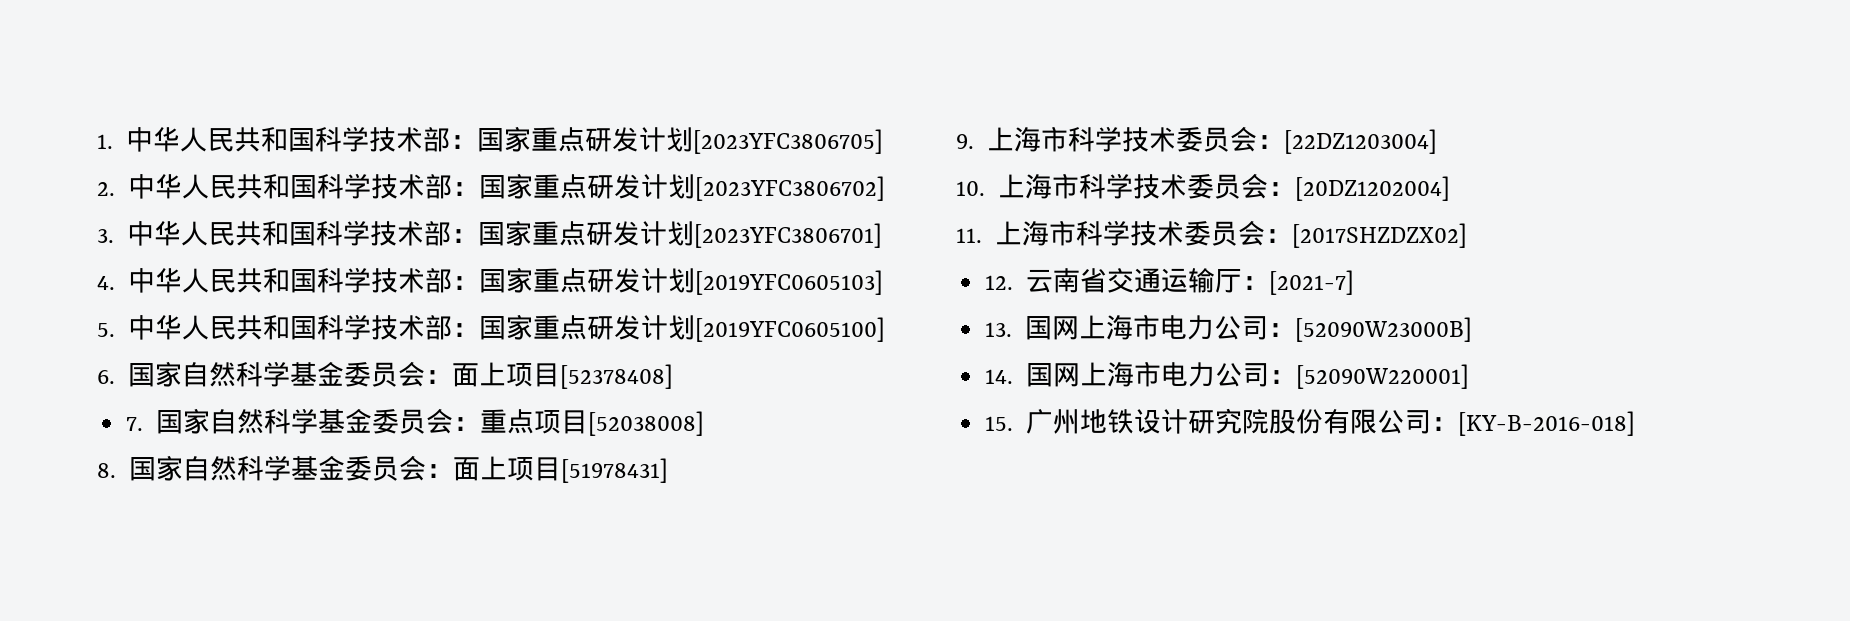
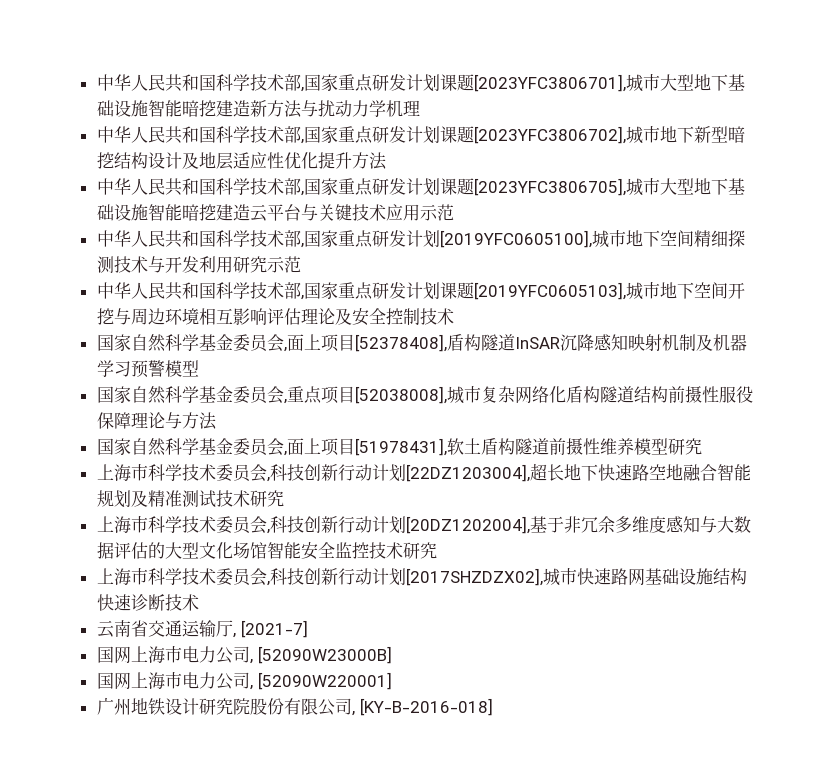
[97,126,884,154] [97,173,886,201] [97,220,883,248] [97,267,884,295] [97,314,886,342] [97,361,674,389] [126,408,481,434] 1.中华人民共和国科学技术部：国家重点研发计划[2023YFC3806705] // 2.中华人民共和国科学技术部：国家重点研发计划[2023YFC3806702] // 3.中华人民共和国科学技术部：国家重点研发计划[2023YFC3806701] // 4.中华人民共和国科学技术部：国家重点研发计划[2019YFC0605103] // 5.中华人民共和国科学技术部：国家重点研发计划[2019YFC0605100] // 6.国家自然科学基金委员会：面上项目[52378408] // 7.国家自然科学基金委员会： -> [96,74,745,92] [96,100,420,118] [96,126,745,144] [96,152,387,170] [96,178,745,196] [96,204,454,222] [96,230,745,248] [96,256,301,273] [96,282,745,300] [96,308,454,326] [96,334,747,352] [96,360,199,378] [96,386,287,404] 中华人民共和国科学技术部,国家重点研发计划课题[2023YFC3806701],城市大型地下基础设施智能暗挖建造新方法与扰动力学机理 // 中华人民共和国科学技术部,国家重点研发计划课题[2023YFC3806702],城市地下新型暗挖结构设计及地层适应性优化提升方法 // 中华人民共和国科学技术部,国家重点研发计划课题[2023YFC3806705],城市大型地下基础设施智能暗挖建造云平台与关键技术应用示范 // 中华人民共和国科学技术部,国家重点研发计划[2019YFC0605100],城市地下空间精细探测技术与开发利用研究示范 // 中华人民共和国科学技术部,国家重点研发计划课题[2019YFC0605103],城市地下空间开挖与周边环境相互影响评估理论及安全控制技术 // 国家自然科学基金委员会,面上项目[52378408],盾构隧道InSAR沉降感知映射机制及机器学习预警模型 // 国家自然科学基金委员会,
[588,411,705,436] [97,455,669,483] [956,126,1438,154] [956,173,1451,201] [956,220,1468,248] [985,275,1014,290] [52038008] // 8.国家自然科学基金委员会：面上项目[51978431] // 9.上海市科学技术委员会：[22DZ1203004] // 10.上海市科学技术委员会：[20DZ1202004] // 11.上海市科学技术委员会：[2017SHZDZX02] // 12. -> [354,386,753,404] [96,412,217,430] [96,438,702,456] [96,463,751,482] [96,490,284,508] [96,516,751,534] [96,542,437,560] [96,568,747,586] [96,594,199,611] [52038008],城市复杂网络化盾构隧道结构前摄性服役保障理论与方法 // 国家自然科学基金委员会,面上项目[51978431],软土盾构隧道前摄性维养模型研究 // 上海市科学技术委员会,科技创新行动计划[22DZ1203004],超长地下快速路空地融合智能规划及精准测试技术研究 // 上海市科学技术委员会,科技创新行动计划[20DZ1202004],基于非冗余多维度感知与大数据评估的大型文化场馆智能安全监控技术研究 // 上海市科学技术委员会,科技创新行动计划[2017SHZDZX02],城市快速路网基础设施结构快速诊断技术 //
[1242,276,1270,290] ： -> [232,633,236,638] ,
[985,314,1296,340] 13.国网上海市电力公司： -> [96,646,253,664] 国网上海市电力公司,
[985,361,1297,387] 14.国网上海市电力公司： -> [96,672,253,690] 国网上海市电力公司,
[985,416,1014,431] 15. -> (392, 681) none
[1431,417,1459,431] ： -> [351,711,355,716] ,

